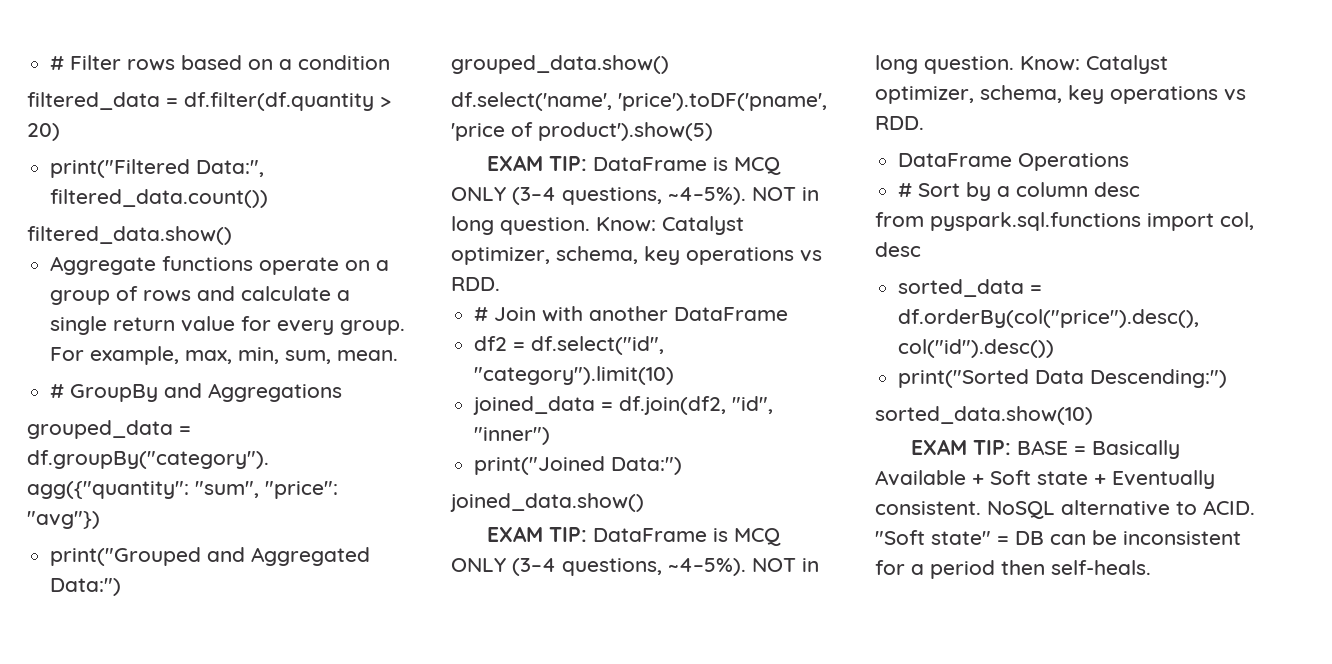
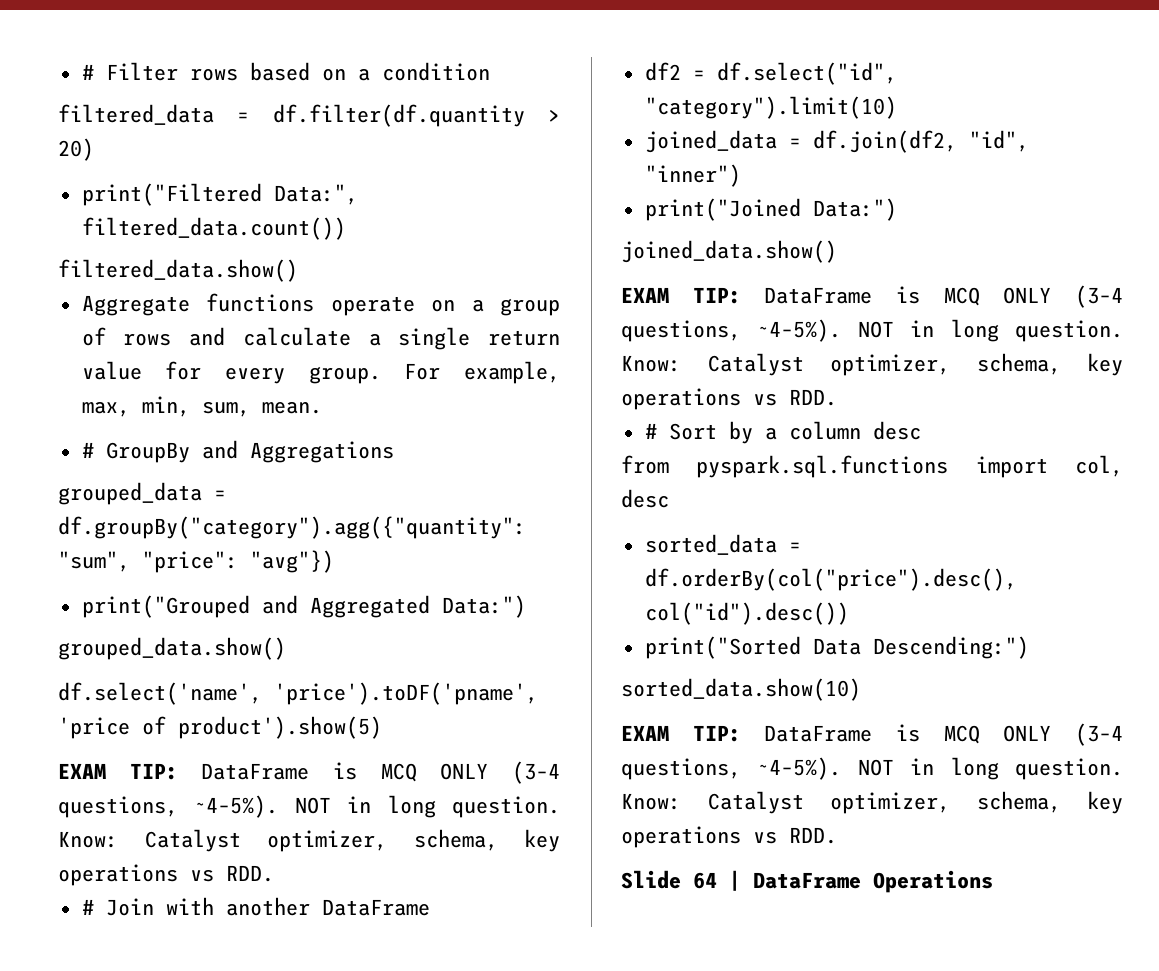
[898,153,1130,171] // DataFrame Operations -> (837, 397) none
[1017,440,1181,459] [875,470,1215,489] [875,500,1255,519] [875,530,1241,545] [875,560,1151,579] BASE = Basically Available + Soft state + Eventually consistent. NoSQL alternative to ACID. "Soft state" = DB can be inconsistent for a period then self-heals. -> [764,723,1123,746] [621,757,1123,780] [621,791,1123,814] [621,826,837,848] [621,870,993,893] DataFrame is MCQ ONLY (3–4 questions, ~4–5%). NOT in long question. Know: Catalyst optimizer, schema, key operations vs RDD. // Slide 64 | DataFrame Operations

